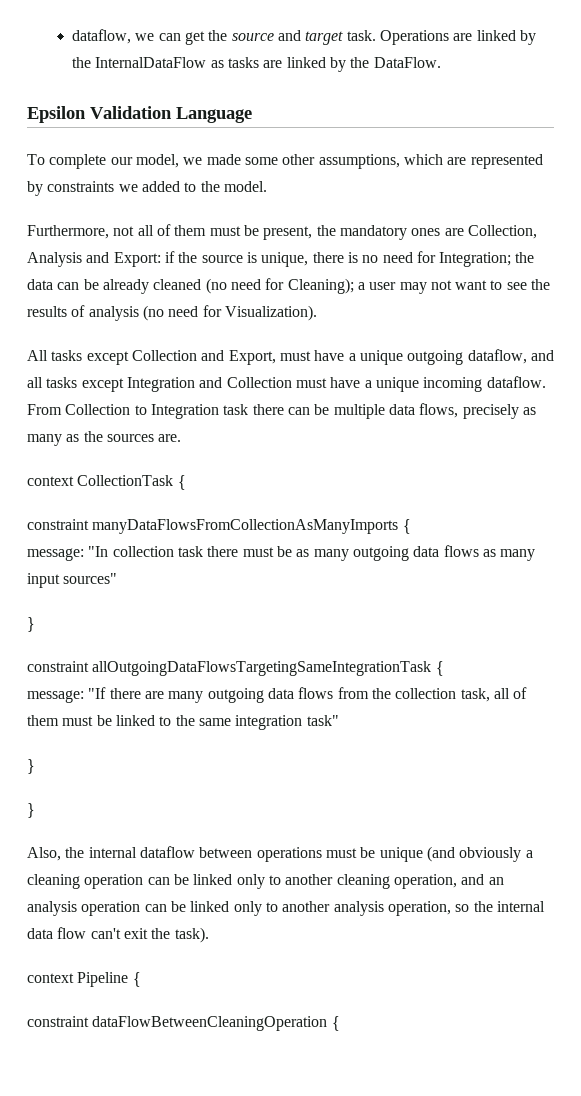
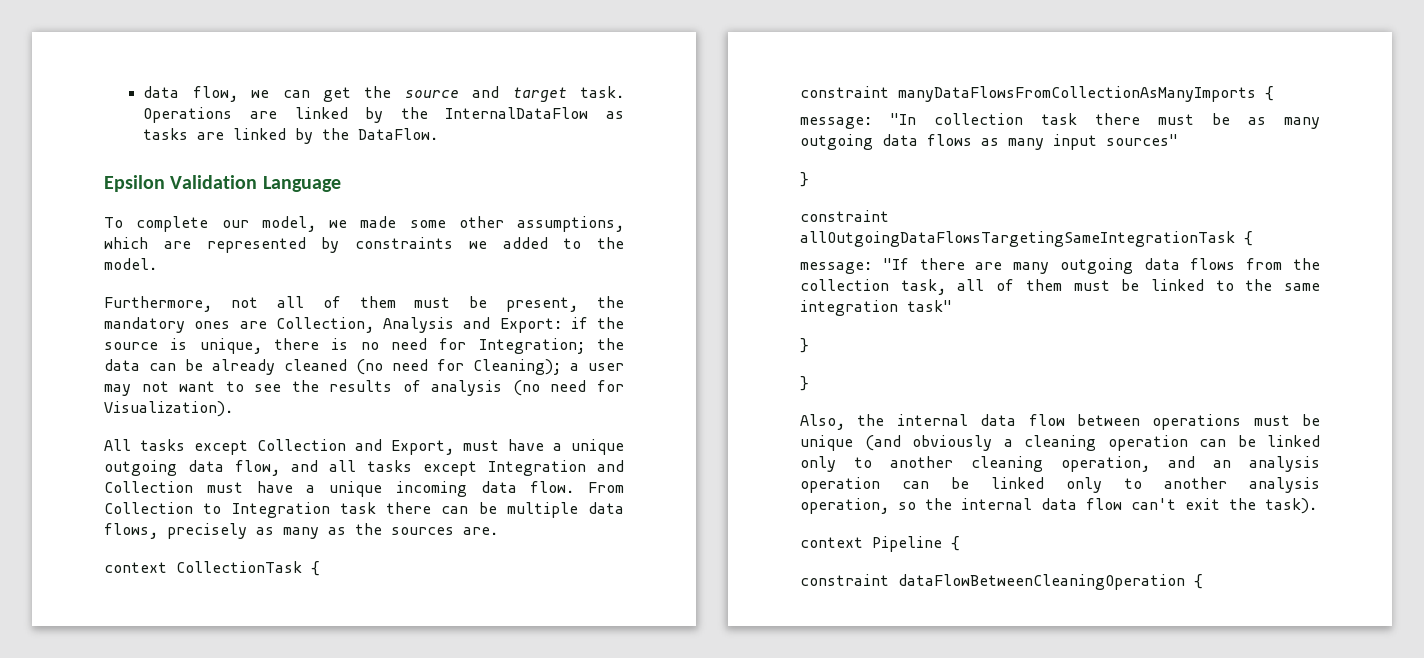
[72,29,132,44] dataflow, -> [143,86,238,102] data flow,
[467,349,527,364] dataflow, -> [188,460,280,476] data flow,
[486,376,546,388] dataflow. -> [480,481,575,493] data flow.
[139,846,195,858] dataflow -> [980,414,1065,426] data flow

